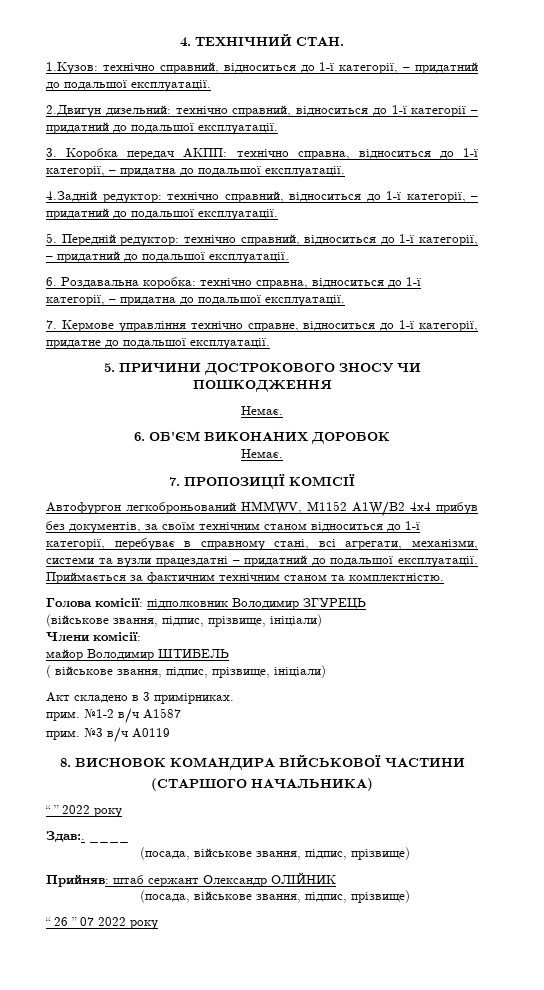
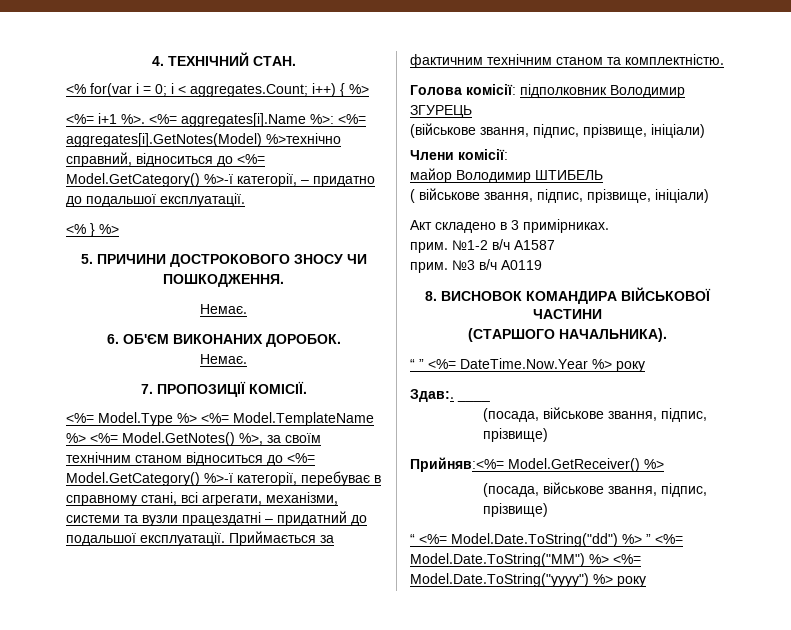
[46,62,478,75] [46,80,211,92] [46,105,478,118] [46,122,278,135] [46,148,478,160] [46,166,345,178] [46,191,478,204] [46,208,278,221] [46,233,478,247] [46,251,289,264] [46,277,421,289] [46,295,345,307] [46,320,478,333] [46,338,270,350] 1.Кузов: технічно справний, відноситься до 1-ї категорії, – придатний до подальшої експлуатації. // 2.Двигун дизельний: технічно справний, відноситься до 1-ї категорії – придатний до подальшої експлуатації. // 3. Коробка передач АКПП: технічно справна, відноситься до 1-ї категорії, – придатна до подальшої експлуатації. // 4.Задній редуктор: технічно справний, відноситься до 1-ї категорії, – придатний до подальшої експлуатації. // 5. Передній редуктор: технічно справний, відноситься до 1-ї категорії, – придатний до подальшої експлуатації. // 6. Роздавальна коробка: технічно справна, відноситься до 1-ї категорії, – придатна до подальшої експлуатації. // 7. Кермове управління технічно справне, відноситься до 1-ї категорії, придатне до подальшої експлуатації. -> [66,83,369,97] [66,113,366,127] [66,133,341,147] [66,152,265,167] [66,173,375,187] [66,193,245,207] [66,223,119,237] <% for(var i = 0; i < aggregates.Count; i++) { %> // <%= i+1 %>. <%= aggregates[i].Name %>: <%= aggregates[i].GetNotes(Model) %>технічно справний, відноситься до <%= Model.GetCategory() %>-ї категорії, – придатно до подальшої експлуатації. // <% } %>
[192,379,332,392] ПОШКОДЖЕННЯ -> [163,274,284,287] ПОШКОДЖЕННЯ.
[311,432,390,444] ДОРОБОК -> [265,334,341,347] ДОРОБОК.
[289,473,355,486] [46,501,478,517] [46,521,141,534] КОМІСІЇ // Автофургон легкоброньований HMMWV, M1152 A1W/B2 4х4 прибув без документів, -> [248,381,307,394] [66,412,374,426] [66,432,263,446] КОМІСІЇ. // <%= Model.Type %> <%= Model.TemplateName %> <%= Model.GetNotes() %>,
[405,521,420,530] 1-ї -> [287,453,315,463] [66,472,233,486] <%= Model.GetCategory() %>-ї
[251,778,373,791] НАЧАЛЬНИКА) -> [559,328,667,342] НАЧАЛЬНИКА).
[62,805,90,814] 2022 -> [428,358,612,369] <%= DateTime.Now.Year %>
[46,872,336,887] Прийняв: штаб сержант Олександр ОЛІЙНИК -> [410,457,664,472] Прийняв:<%= Model.GetReceiver() %>
[54,917,126,926] 26 ” 07 2022 -> [419,533,683,547] [410,553,641,567] [410,573,613,587] <%= Model.Date.ToString("dd") %> ” <%= Model.Date.ToString("MM") %> <%= Model.Date.ToString("yyyy") %>

